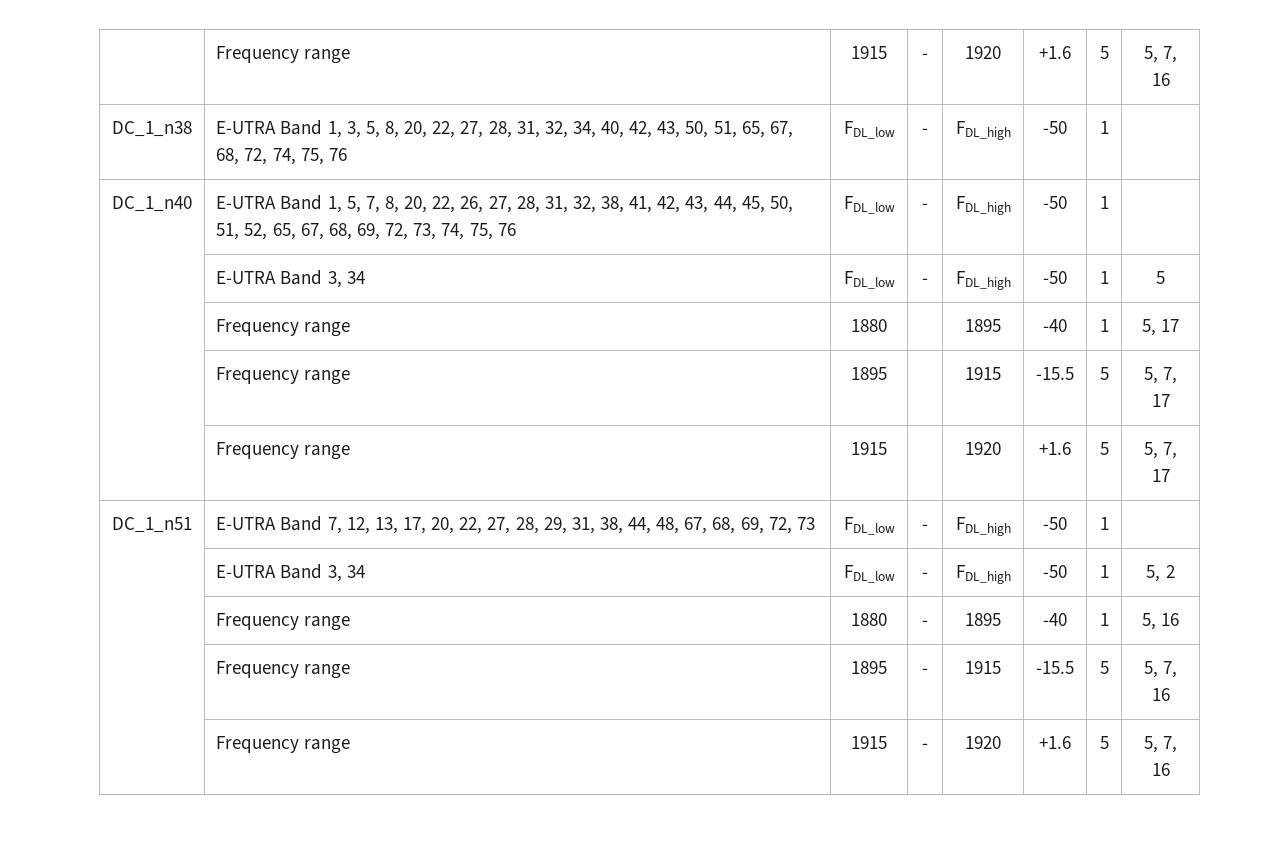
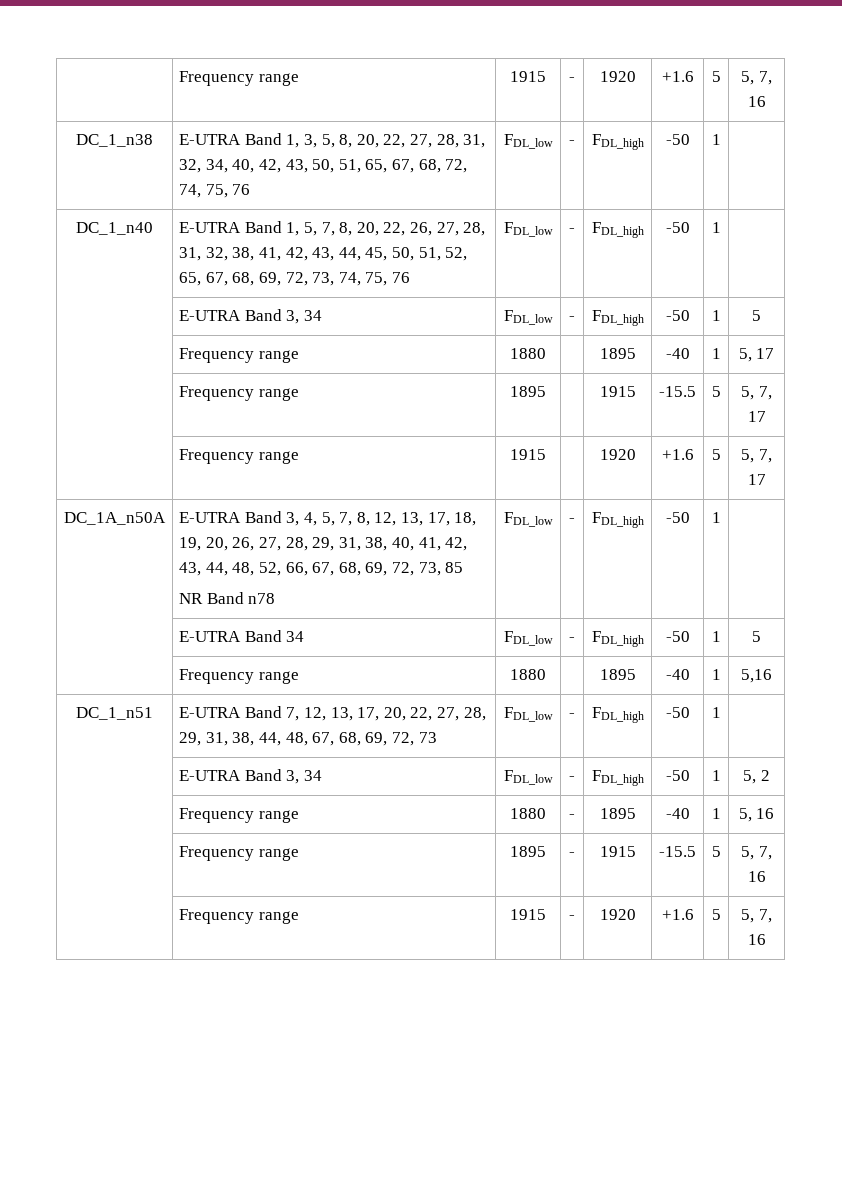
(1170, 475) none -> [64,512,166,525] [179,511,477,526] [179,537,468,551] [179,562,464,576] [179,592,276,604] [503,512,553,527] [569,518,575,523] [591,512,644,528] [665,512,690,523] [711,512,721,523] [179,630,305,642] [503,631,553,646] [569,637,575,642] [591,631,644,647] [665,631,690,642] [711,631,721,642] [752,631,761,642] [179,669,299,684] [510,669,546,680] [599,669,636,680] [665,669,690,680] [711,669,721,680] [741,669,772,683] // DC_1A_n50A | E-UTRA Band 3, 4, 5, 7, 8, 12, 13, 17, 18, 19, 20, 26, 27, 28, 29, 31, 38, 40, 41, 42, 43, 44, 48, 52, 66, 67, 68, 69, 72, 73, 85 // NR Band n78 | FDL_low | - | FDL_high | -50 | 1 | // | E-UTRA Band 34 | FDL_low | - | FDL_high | -50 | 1 | 5 // | Frequency range | 1880 | | 1895 | -40 | 1 | 5,16

